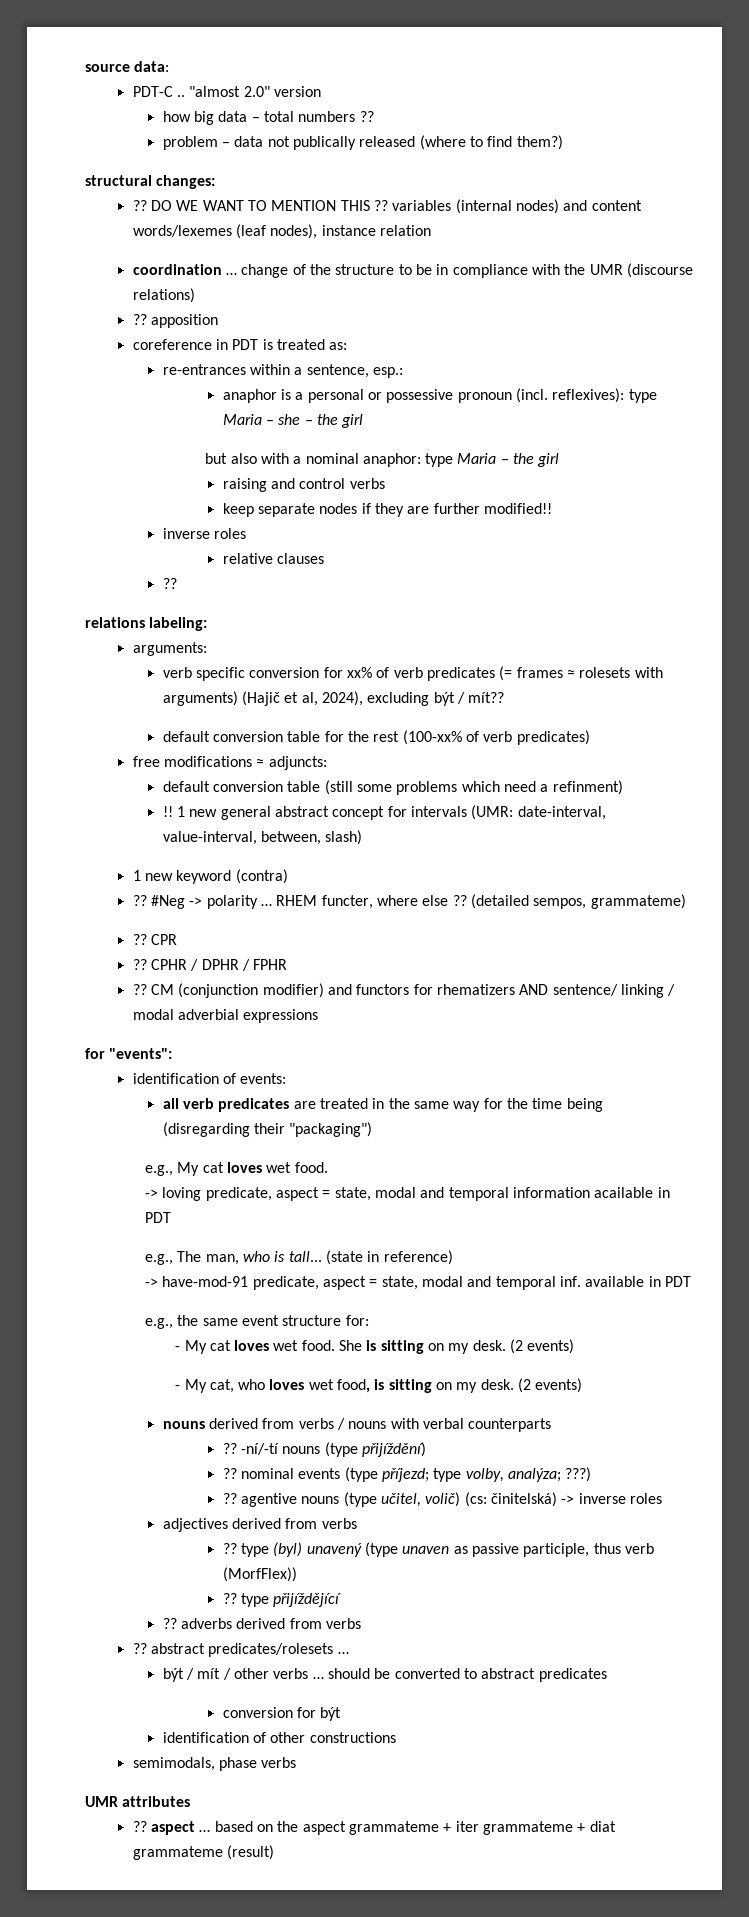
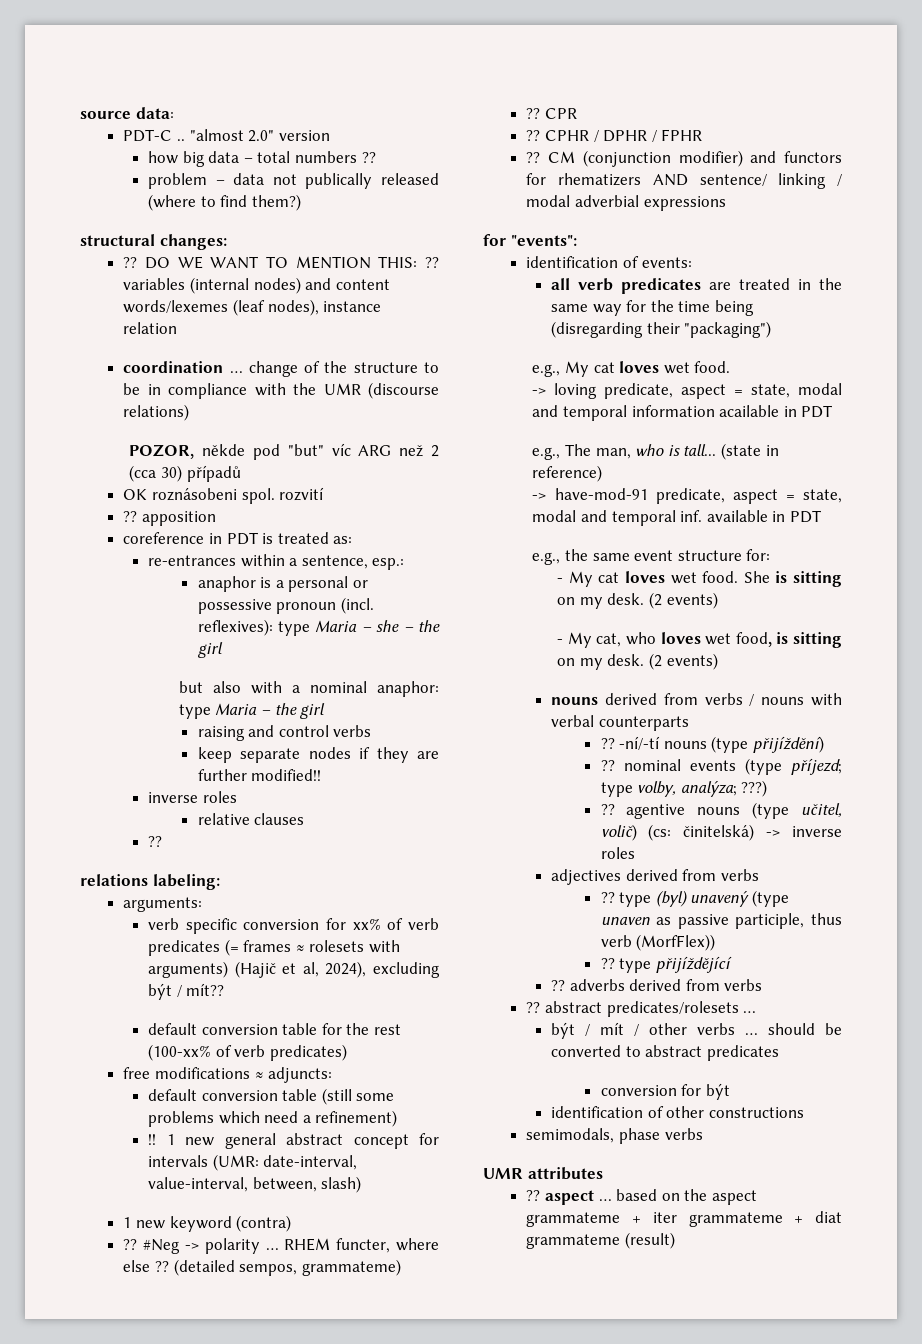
[340,200,370,211] THIS -> [378,256,418,268] THIS:
(195, 295) none -> [129,443,440,460] [129,465,241,482] [123,487,325,504] // POZOR, někde pod "but" víc ARG než 2 (cca 30) případů // OK roznásobeni spol. rozvití
[552,780,623,795] refinment) -> [315,1110,398,1127] refinement)

